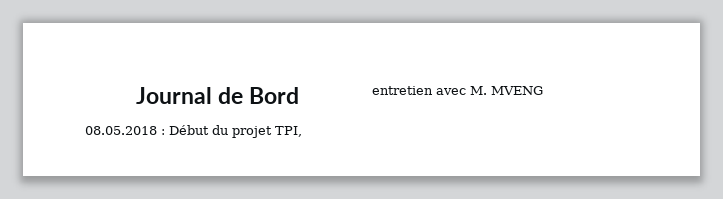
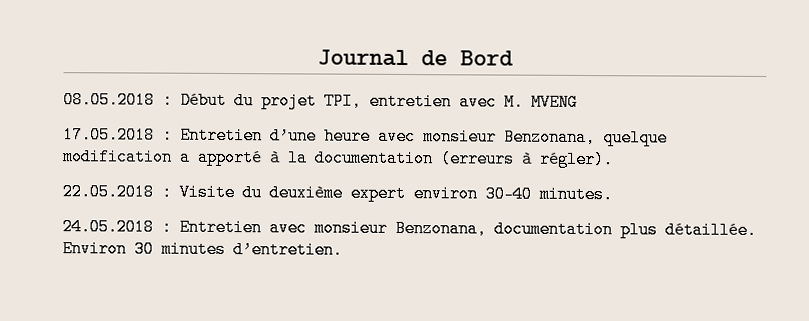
(543, 90) none -> [63,126,668,147] [62,148,614,169] [62,183,613,204] [62,218,757,239] [62,240,343,259] // 17.05.2018 : Entretien d’une heure avec monsieur Benzonana, quelque modification a apporté à la documentation (erreurs à régler). // 22.05.2018 : Visite du deuxième expert environ 30-40 minutes. // 24.05.2018 : Entretien avec monsieur Benzonana, documentation plus détaillée. Environ 30 minutes d’entretien.

